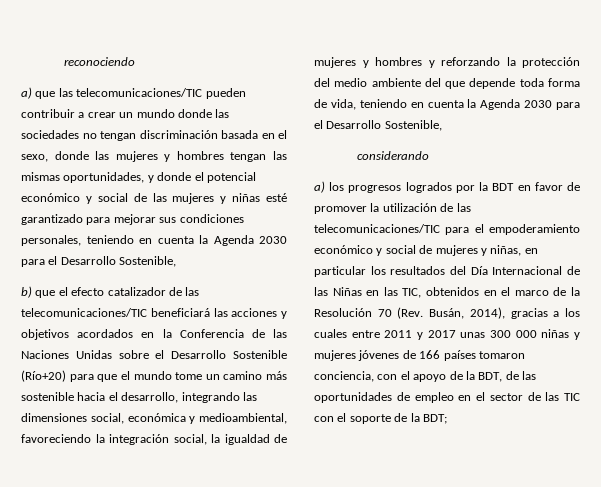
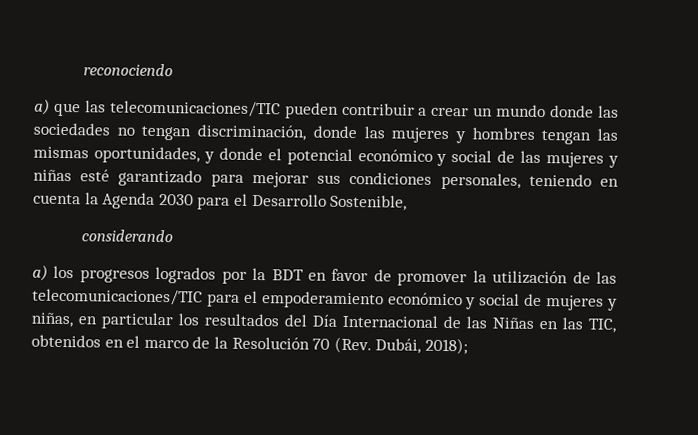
[139,130,287,139] [21,154,48,162] discriminación basada en el sexo, -> [197,124,307,141] discriminación,
[21,286,200,298] [21,308,287,319] [21,329,287,340] [21,350,287,359] [21,370,287,382] [21,392,257,403] [21,413,287,424] [21,434,287,445] [314,57,580,68] [314,78,580,89] [314,99,580,110] [314,120,442,131] // b) que el efecto catalizador de las telecomunicaciones/TIC beneficiará las acciones y objetivos acordados en la Conferencia de las Naciones Unidas sobre el Desarrollo Sostenible (Río+20) para que el mundo tome un camino más sostenible hacia el desarrollo, integrando las dimensiones social, económica y medioambiental, favoreciendo la integración social, la igualdad de mujeres y hombres y reforzando la protección del medio ambiente del que depende toda forma de vida, teniendo en cuenta la Agenda 2030 para el Desarrollo Sostenible, -> (408, 202) none
[429,307,580,319] [314,329,580,340] [314,350,525,361] [314,371,536,382] [314,392,580,403] [314,413,447,424] Busán, 2014), gracias a los cuales entre 2011 y 2017 unas 300 000 niñas y mujeres jóvenes de 166 países tomaron conciencia, con el apoyo de la BDT, de las oportunidades de empleo en el sector de las TIC con el soporte de la BDT; -> [375,337,468,355] Dubái, 2018);

